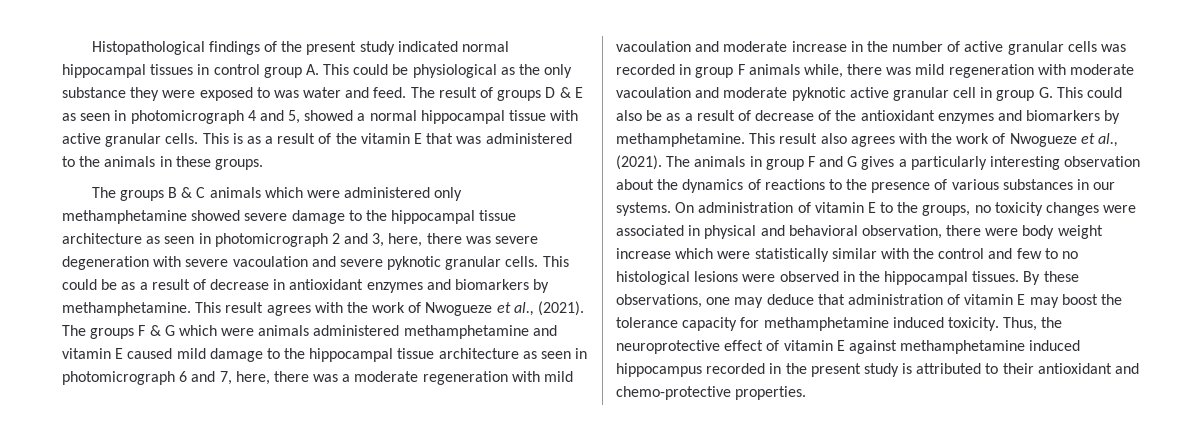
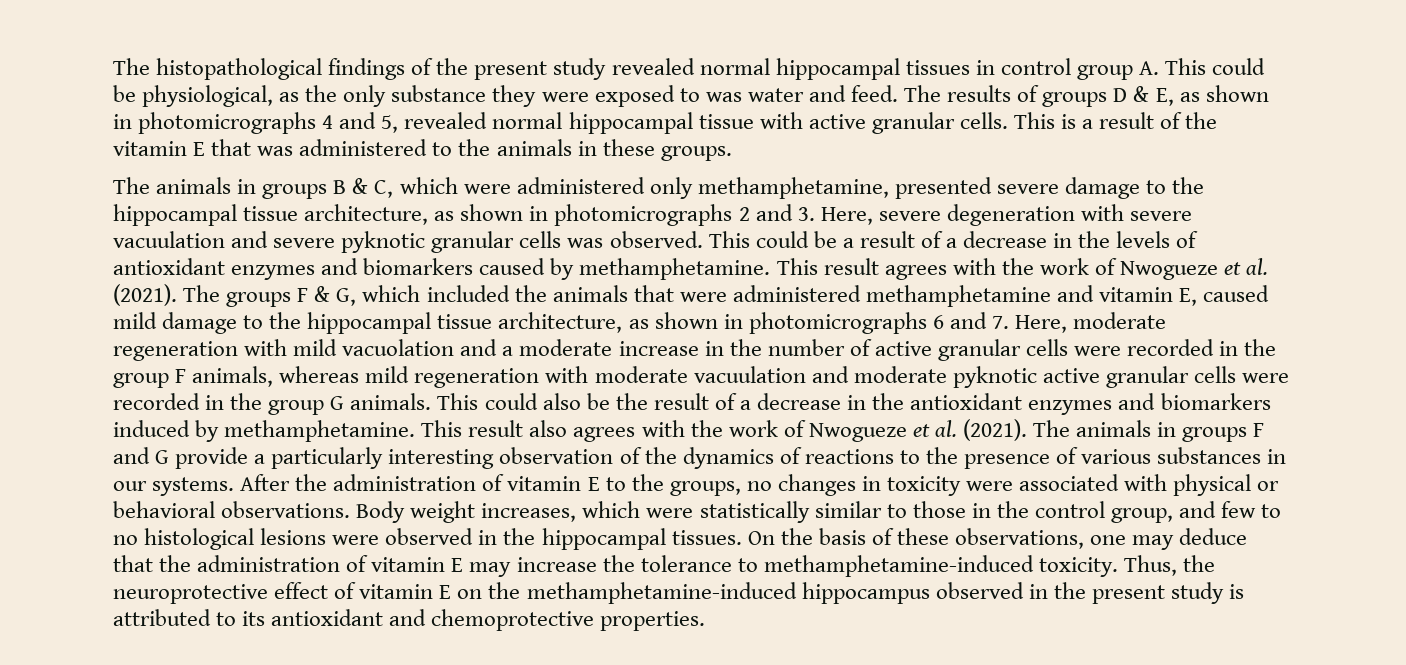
[91,41,205,55] Histopathological -> [113,58,323,80] The histopathological
[397,41,458,52] indicated -> [611,58,695,75] revealed
[412,64,497,78] physiological -> [142,85,274,107] physiological,
[438,87,477,98] result -> [947,85,1012,102] results
[574,87,583,98] [62,110,244,124] E as seen in photomicrograph -> [1155,85,1269,106] [113,112,317,134] E, as shown in photomicrographs
[304,110,366,121] showed a -> [404,112,488,129] revealed
[246,136,261,144] as -> (1077, 121) none
(116, 192) none -> [156,177,257,194] animals in
[196,187,261,198] C animals -> [374,180,394,198] C,
[62,210,241,224] methamphetamine showed -> [697,177,992,199] methamphetamine, presented
[62,233,491,247] architecture as seen in photomicrograph 2 and 3, here, there was -> [304,204,873,226] architecture, as shown in photomicrographs 2 and 3. Here,
[232,256,308,267] vacoulation -> [113,231,225,248] vacuulation
[505,256,569,267] [62,279,530,293] cells. This could be as a result of decrease in antioxidant enzymes and biomarkers -> [519,231,1199,248] [113,258,546,280] cells was observed. This could be a result of a decrease in the levels of antioxidant enzymes and biomarkers caused
[513,302,534,316] al., -> [1246,258,1269,275] al.
[164,325,310,336] G which were animals -> [336,285,727,306] G, which included the animals that were
[115,348,124,359] E -> [1179,288,1198,306] E,
[438,348,588,359] [62,371,351,385] architecture as seen in photomicrograph 6 and 7, here, there was a -> [498,312,1068,334] architecture, as shown in photomicrographs 6 and 7. Here,
[616,41,720,52] vacoulation and -> [342,339,514,356] vacuolation and a
[1101,44,1127,52] [616,64,912,78] was recorded in group F animals while, there was -> [1074,339,1277,356] [113,366,360,388] were recorded in the group F animals, whereas
[616,87,691,98] vacoulation -> [693,366,806,383] vacuulation
[953,87,1123,101] [616,110,832,121] cell in group G. This could also be as a result of decrease of -> [1194,366,1290,383] [113,393,867,415] cells were recorded in the group G animals. This could also be the result of a decrease in
(1101, 115) none -> [113,420,190,437] induced
[1098,133,1119,147] al., -> [934,420,957,437] al.
[765,159,804,170] group -> [1182,427,1248,442] groups
[861,156,895,170] gives -> [175,447,249,469] provide
[616,179,654,190] about -> [619,447,642,464] of
[675,202,695,213] On -> [240,474,328,491] After the
[994,202,1137,216] [616,225,1103,239] [616,248,671,259] toxicity changes were associated in physical and behavioral observation, there were body weight increase -> [777,474,1280,496] [113,501,577,523] changes in toxicity were associated with physical or behavioral observations. Body weight increases,
[880,248,909,259] with -> [886,501,991,518] to those in
(985, 253) none -> [1111,508,1174,523] group,
[1023,271,1041,285] By -> [747,528,894,545] On the basis of
(845, 299) none -> [159,555,192,572] the
[1061,294,1098,305] boost -> [516,557,597,572] increase
[682,317,944,331] capacity for methamphetamine induced -> [737,555,1034,577] to methamphetamine-induced
[848,340,1081,354] [616,363,766,377] against methamphetamine induced hippocampus recorded -> [457,582,1024,604] on the methamphetamine-induced hippocampus observed
[1002,363,1034,374] their -> [242,611,266,626] its
[616,386,731,400] chemo-protective -> [431,609,595,631] chemoprotective

